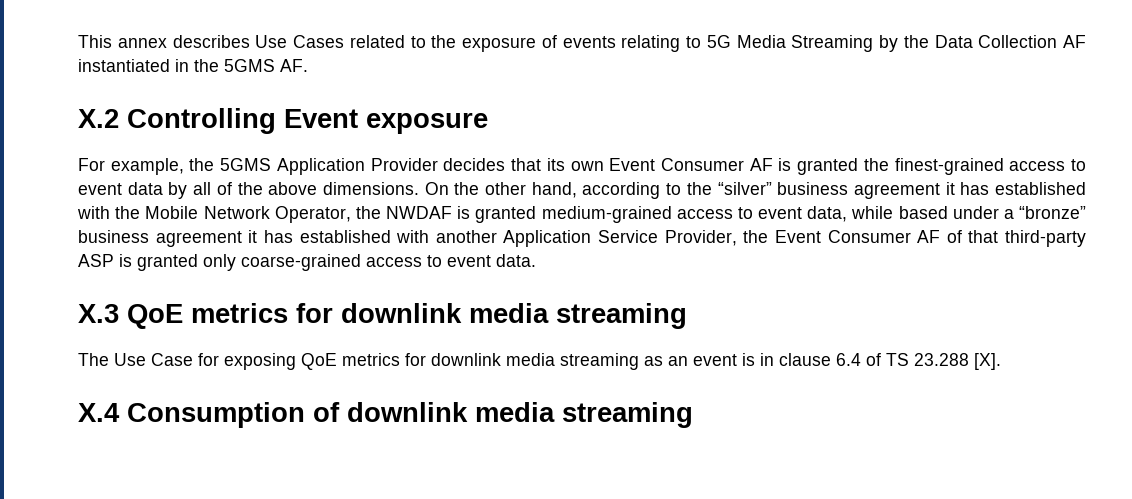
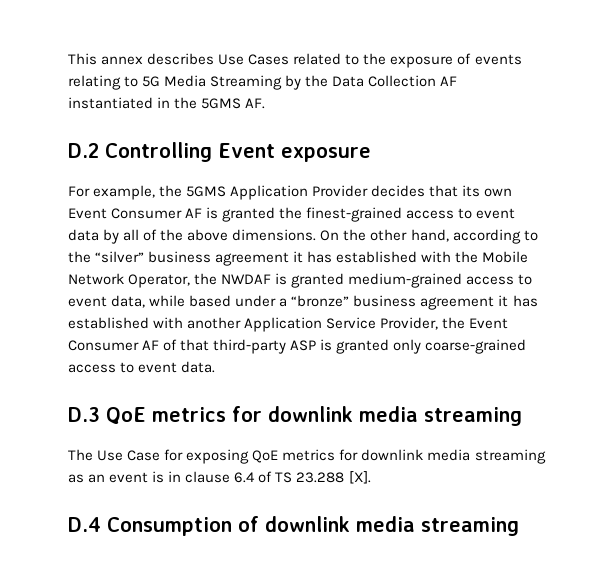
[78,109,119,128] X.2 -> [68,143,99,158] D.2
[78,304,119,323] X.3 -> [68,407,100,422] D.3
[78,403,120,422] X.4 -> [68,517,101,532] D.4

